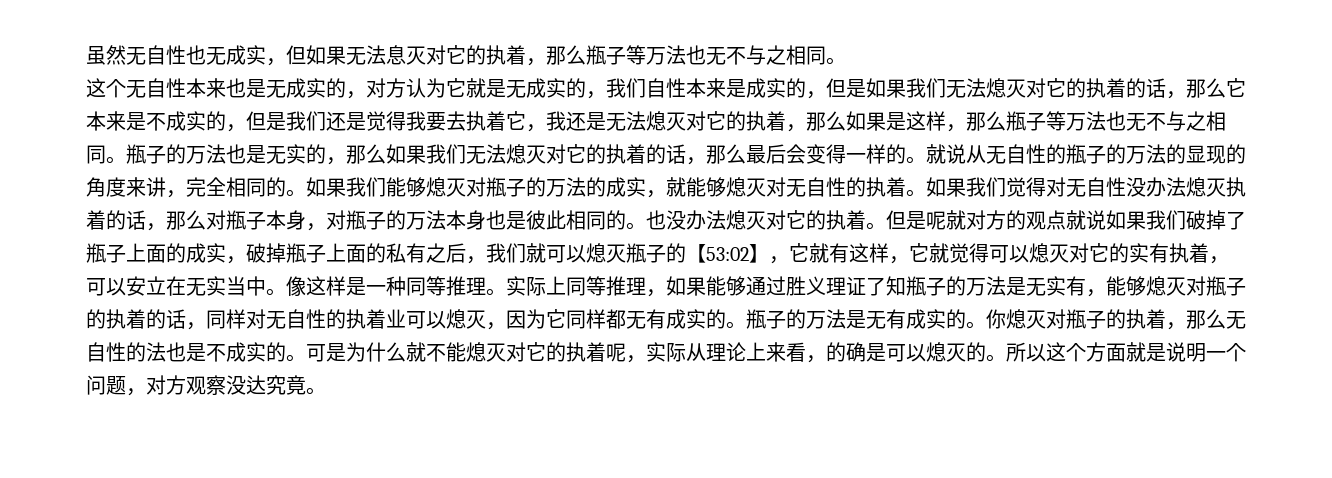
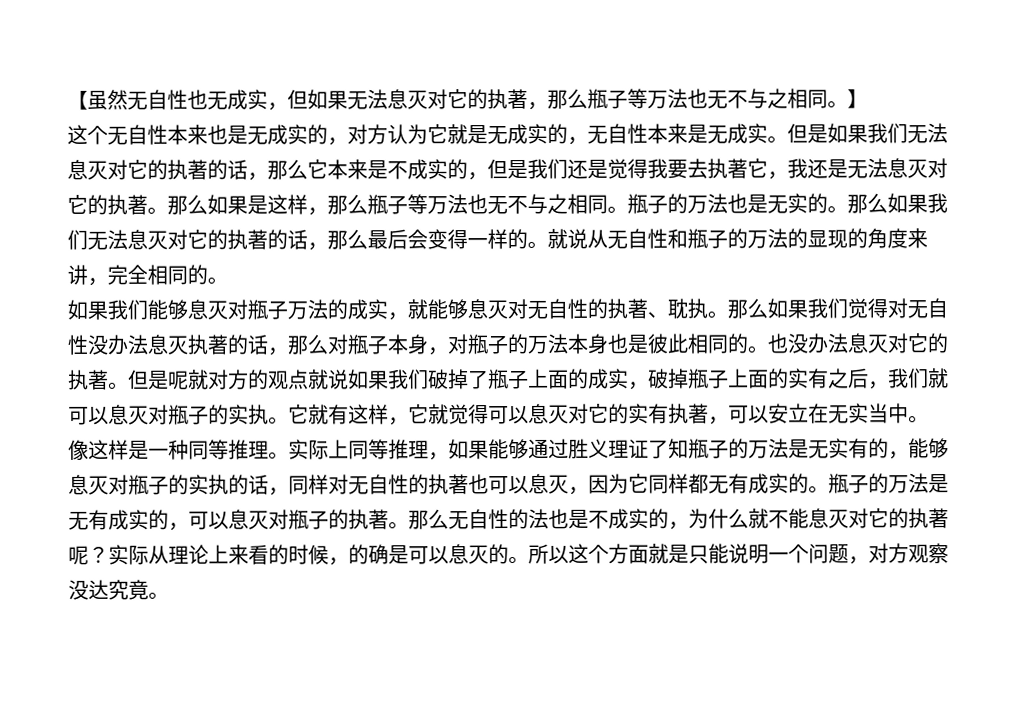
(86, 55) none -> [67,90,88,110] 【
[506,45,846,66] 着，那么瓶子等万法也无不与之相同。 -> [507,88,868,110] 著，那么瓶子等万法也无不与之相同。】
[606,78,646,98] 我们 -> [587,125,608,144] 无
[746,78,826,99] 成实的， -> [707,123,788,144] 无成实。
[986,78,1126,98] 熄灭对它的执着 -> [67,159,208,180] 息灭对它的执著
[486,111,506,131] 着 -> [727,158,748,179] 著
[646,111,806,132] 熄灭对它的执着， -> [887,158,948,179] [67,194,168,215] 息灭对它的执著。
[326,157,346,165] ， -> [827,205,848,214] 。
[506,144,646,164] 熄灭对它的执着 -> [127,229,268,250] 息灭对它的执著
[1046,144,1066,164] 的 -> [667,228,688,249] 和
(306, 193) none -> (228, 280) //
[426,177,546,197] 熄灭对瓶子的 -> [187,299,288,320] 息灭对瓶子
[726,177,746,197] 熄 -> [467,299,488,320] 息
[886,177,926,197] 着。 -> [627,298,768,319] 著、耽执。那么
[1186,177,1246,197] [86,210,106,230] 熄灭执着 -> [147,334,229,355] 息灭执著
[726,210,866,230] 熄灭对它的执着 -> [847,333,949,354] [68,369,109,390] 息灭对它的执著
[386,243,406,263] 私 -> [788,368,809,389] 实
[586,243,789,264] 熄灭瓶子的【53:02】， -> [108,404,289,425] 息灭对瓶子的实执。
[1029,243,1049,263] 熄 -> [528,403,549,424] 息
[1189,243,1209,263] 着 -> [688,403,709,424] 著
(286, 292) none -> (929, 419) //
[1086,276,1246,297] [86,309,146,329] ，能够熄灭对瓶子的执着 -> [868,438,949,460] [68,474,229,495] 的，能够息灭对瓶子的实执
[366,309,466,329] 着业可以熄 -> [448,473,549,495] 著也可以息
[966,309,1186,330] 。你熄灭对瓶子的执着， -> [168,509,409,531] ，可以息灭对瓶子的执著。
[286,343,346,362] 。可是 -> [668,521,689,530] ，
[466,342,646,363] 熄灭对它的执着呢， -> [808,508,949,529] [68,545,109,565] 息灭对它的执著呢？
(806, 352) none -> [268,544,329,565] 的时候
[926,342,946,362] 熄 -> [448,544,469,565] 息
(1166, 352) none -> [688,543,729,564] 只能

